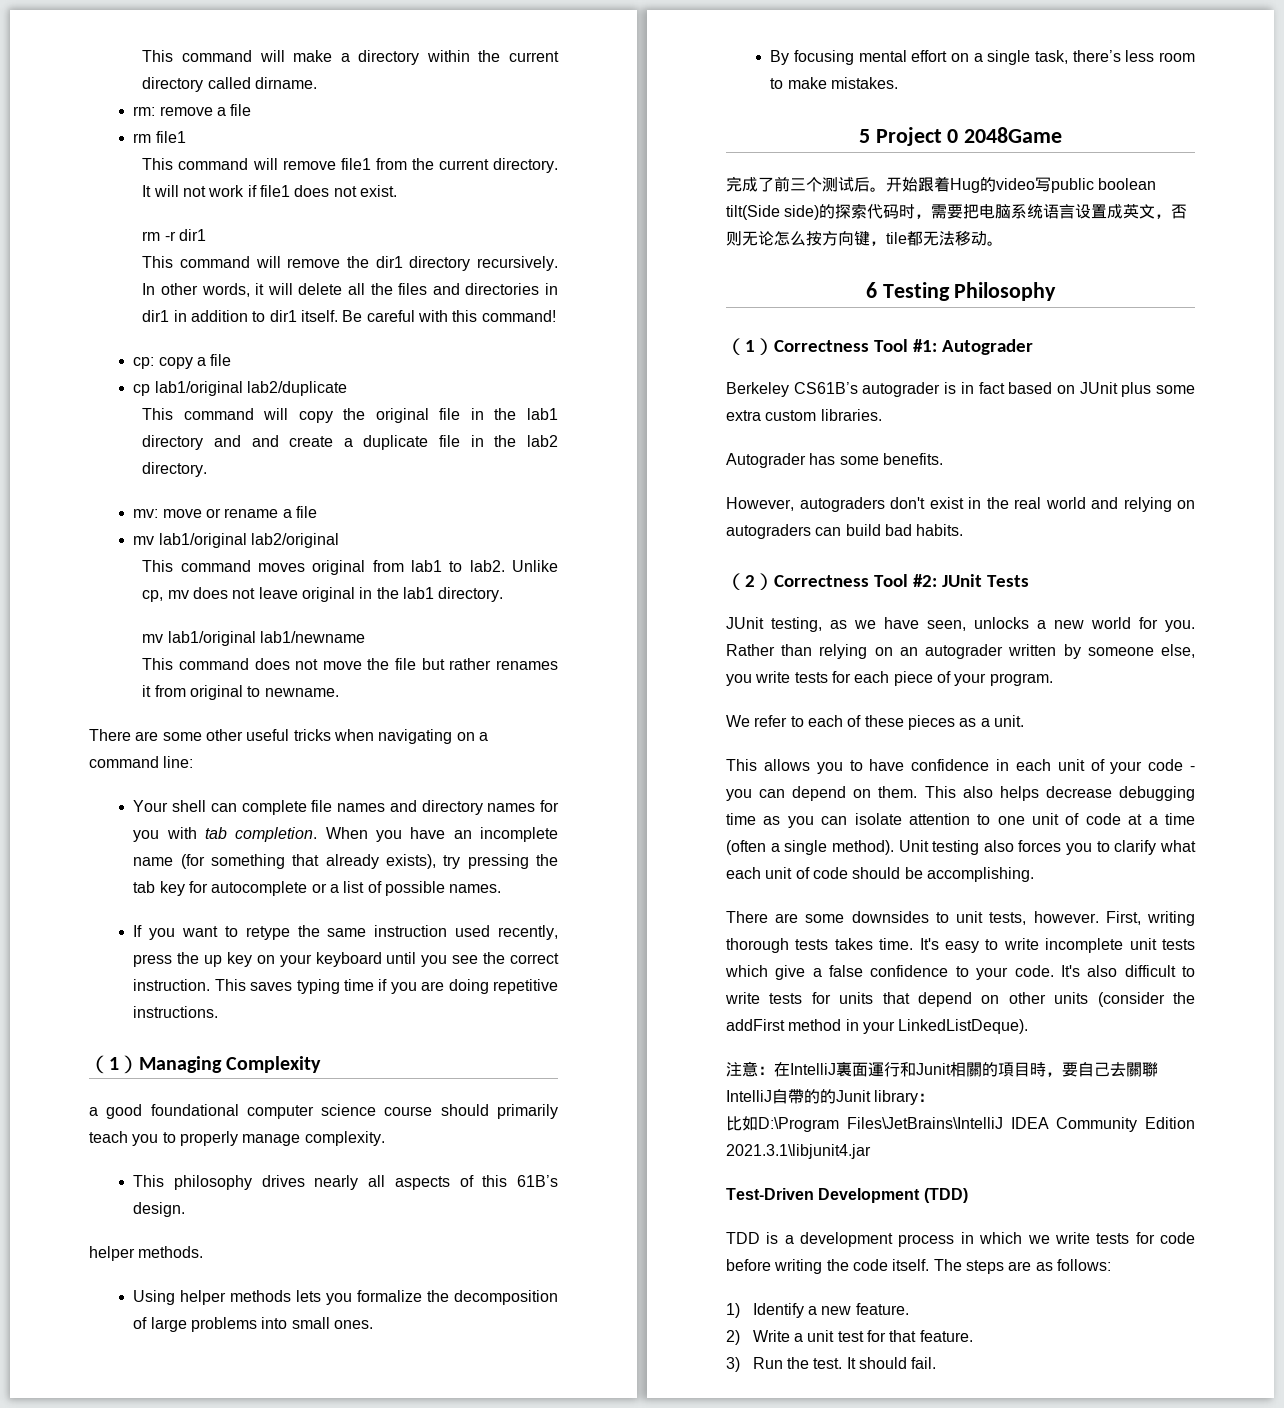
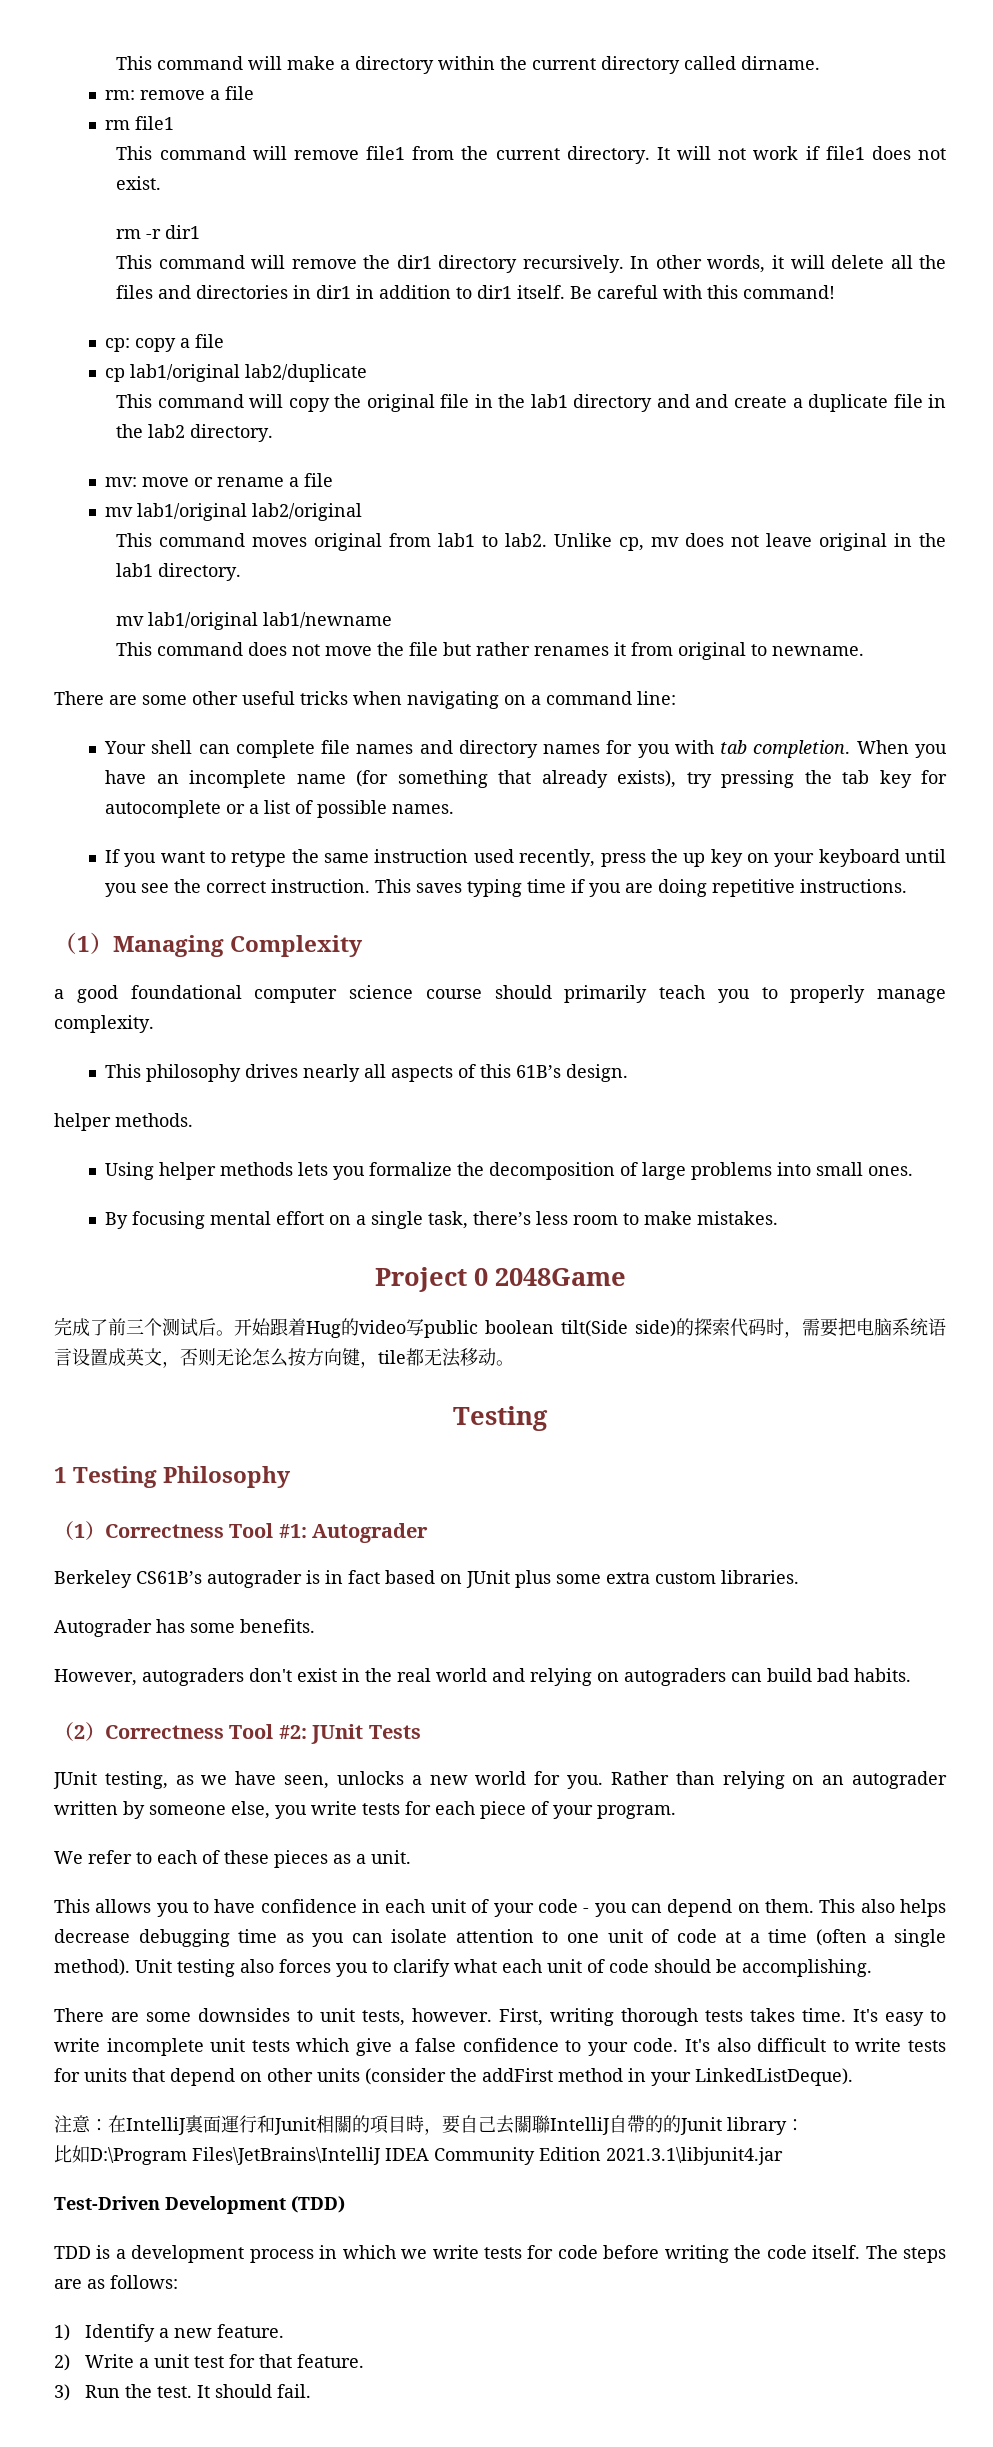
[858,129,870,143] 5 -> (779, 1218) none
[865,282,877,298] 6 -> [453,1406,548,1431] [54,1467,67,1483] Testing // 1

